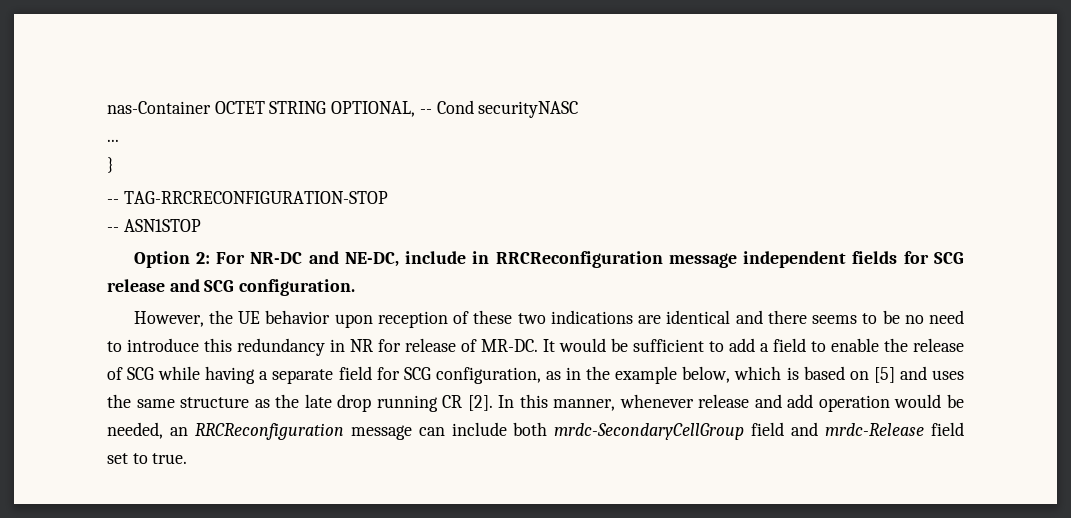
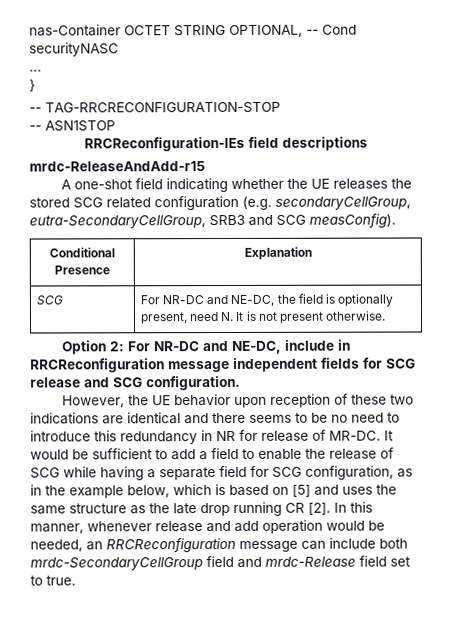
(201, 225) none -> [84,136,368,152] [29,161,205,172] [61,177,413,193] [29,195,411,211] [29,213,396,229] [49,247,115,258] [54,265,110,275] [243,246,312,260] [35,295,63,305] [139,293,394,307] [139,310,386,325] // RRCReconfiguration-IEs field descriptions // mrdc-ReleaseAndAdd-r15 // A one-shot field indicating whether the UE releases the stored SCG related configuration (e.g. secondaryCellGroup, eutra-SecondaryCellGroup, SRB3 and SCG measConfig). // Conditional Presence | Explanation // SCG | For NR-DC and NE-DC, the field is optionally present, need N. It is not present otherwise.

